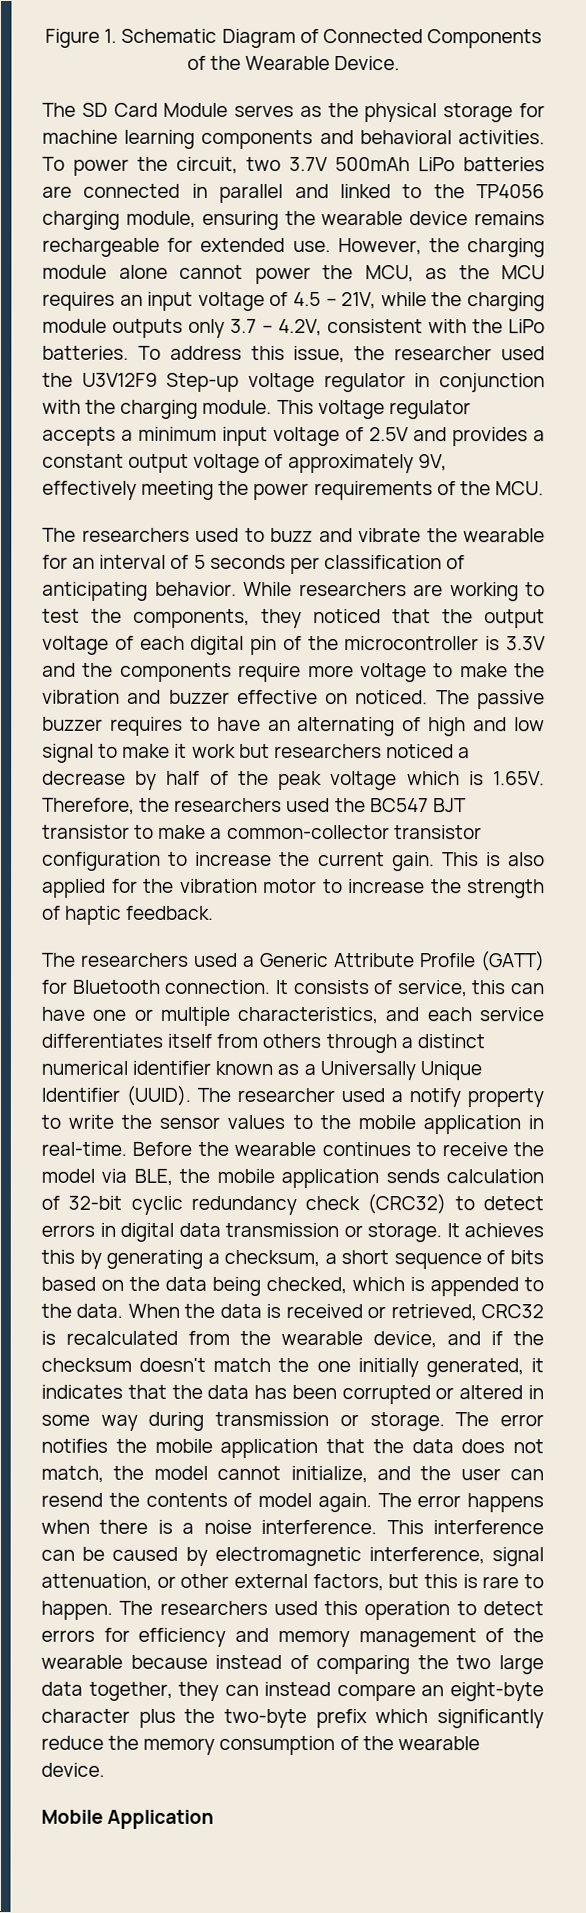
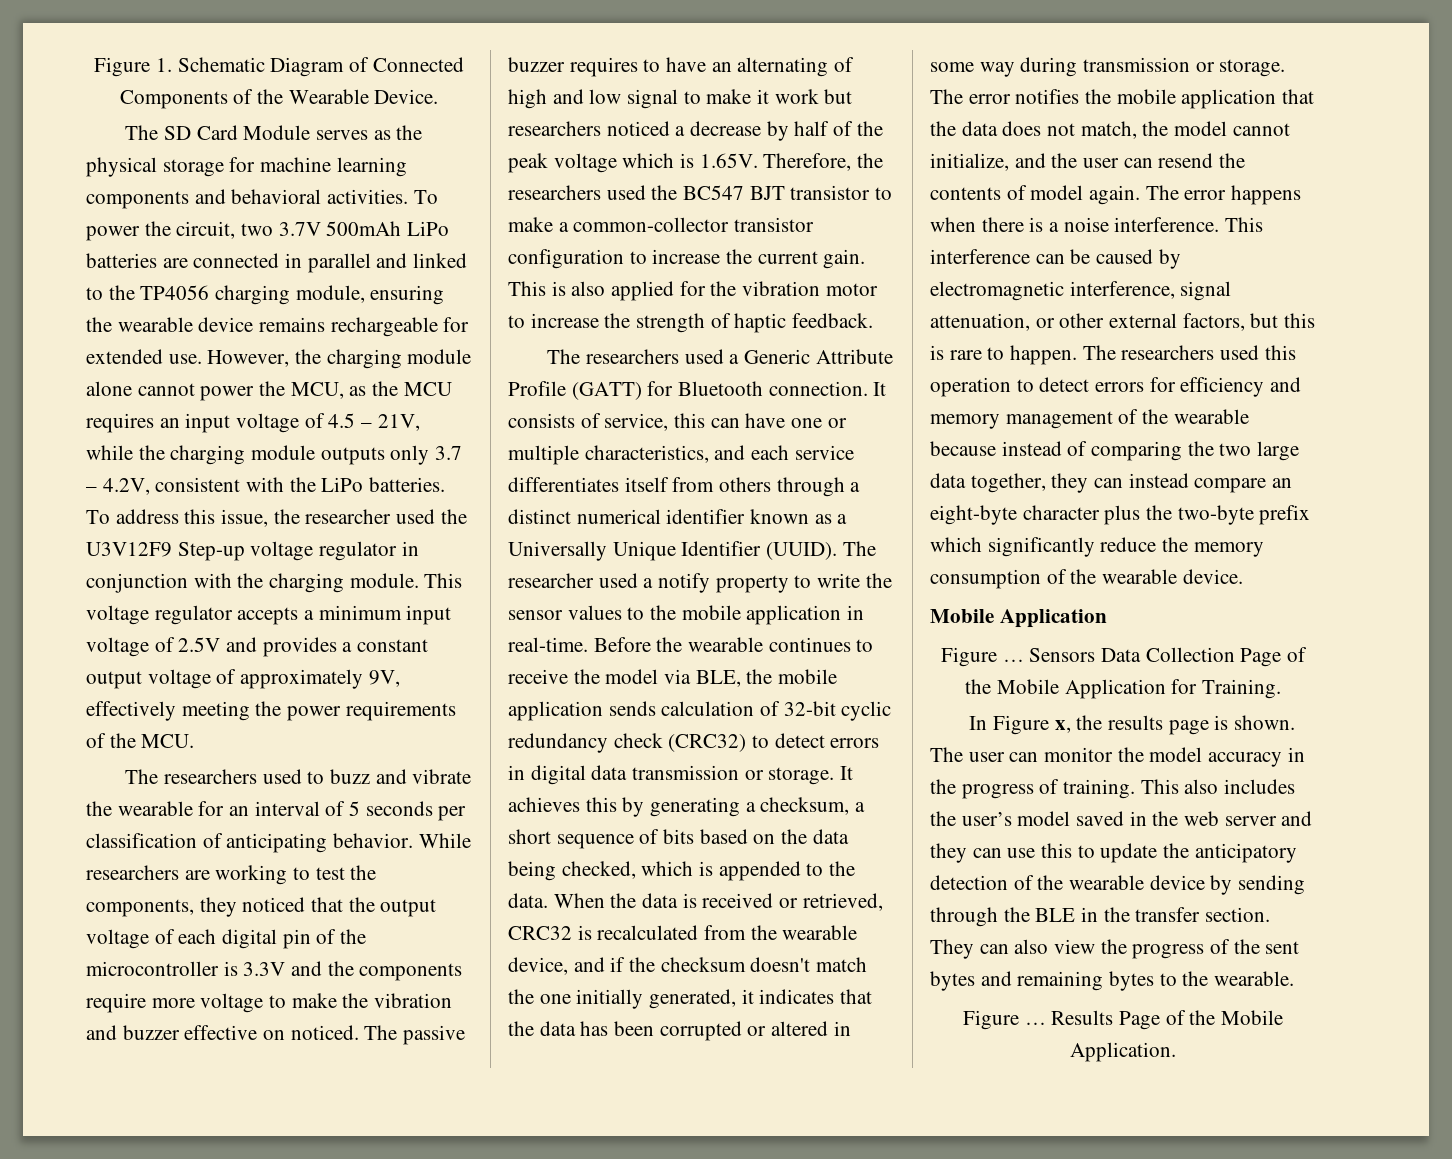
(215, 1819) none -> [940,647,1308,667] [965,679,1281,699] [969,715,1296,735] [930,747,1305,767] [930,779,1296,799] [930,811,1313,826] [930,843,1297,863] [930,875,1306,895] [930,907,1271,927] [930,939,1300,959] [930,971,1295,991] [962,1010,1284,1030] [1070,1042,1176,1062] // Figure … Sensors Data Collection Page of the Mobile Application for Training. // In Figure x, the results page is shown. The user can monitor the model accuracy in the progress of training. This also includes the user’s model saved in the web server and they can use this to update the anticipatory detection of the wearable device by sending through the BLE in the transfer section. They can also view the progress of the sent bytes and remaining bytes to the wearable. // Figure … Results Page of the Mobile Application.

